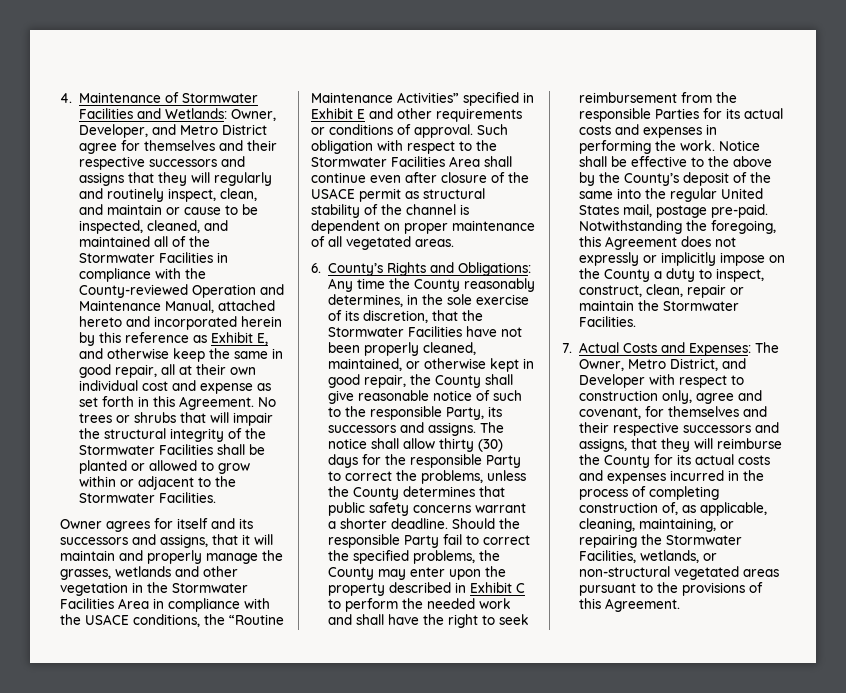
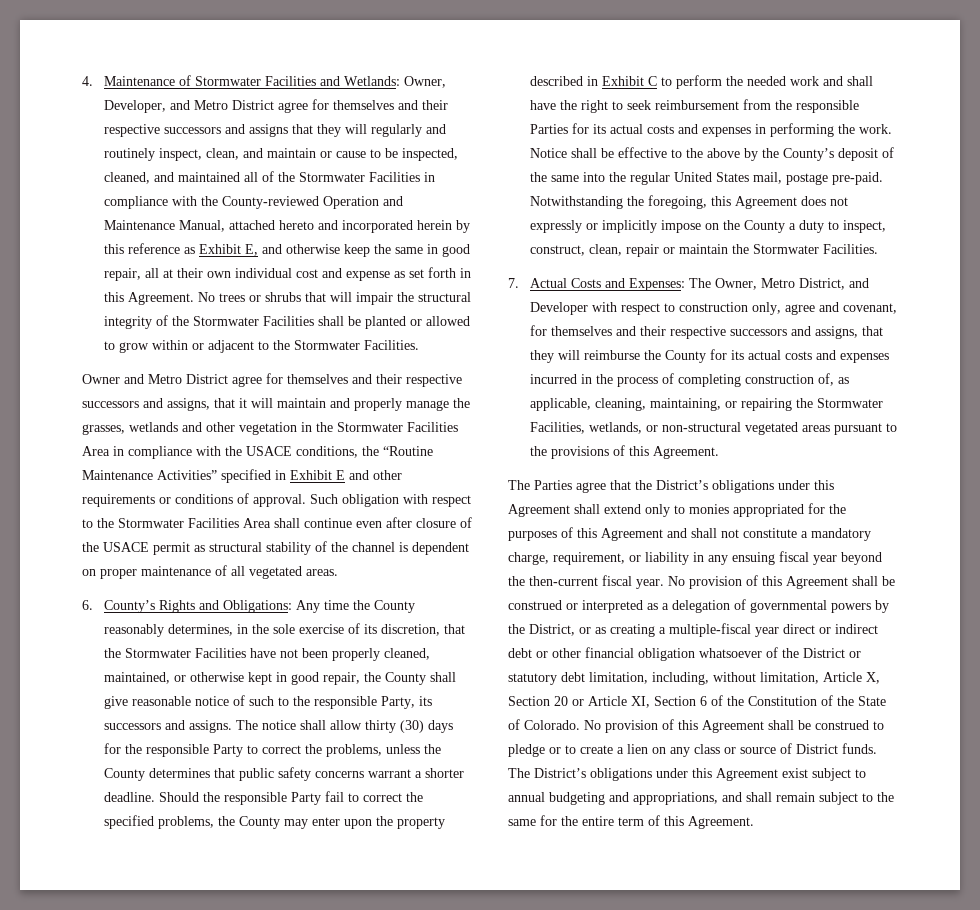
[106,518,253,532] agrees for itself and its -> [124,373,462,387] and Metro District agree for themselves and their respective
(680, 605) none -> [508,480,834,493] [508,503,846,517] [508,527,871,541] [508,551,882,565] [508,575,895,589] [508,599,889,613] [508,623,878,637] [508,647,861,661] [508,672,880,685] [508,695,886,708] [508,719,884,733] [508,743,877,757] [508,768,866,781] [508,792,894,805] [508,815,754,829] // The Parties agree that the District’s obligations under this Agreement shall extend only to monies appropriated for the purposes of this Agreement and shall not constitute a mandatory charge, requirement, or liability in any ensuing fiscal year beyond the then-current fiscal year. No provision of this Agreement shall be construed or interpreted as a delegation of governmental powers by the District, or as creating a multiple-fiscal year direct or indirect debt or other financial obligation whatsoever of the District or statutory debt limitation, including, without limitation, Article X, Section 20 or Article XI, Section 6 of the Constitution of the State of Colorado. No provision of this Agreement shall be construed to pledge or to create a lien on any class or source of District funds. The District’s obligations under this Agreement exist subject to annual budgeting and appropriations, and shall remain subject to the same for the entire term of this Agreement.

